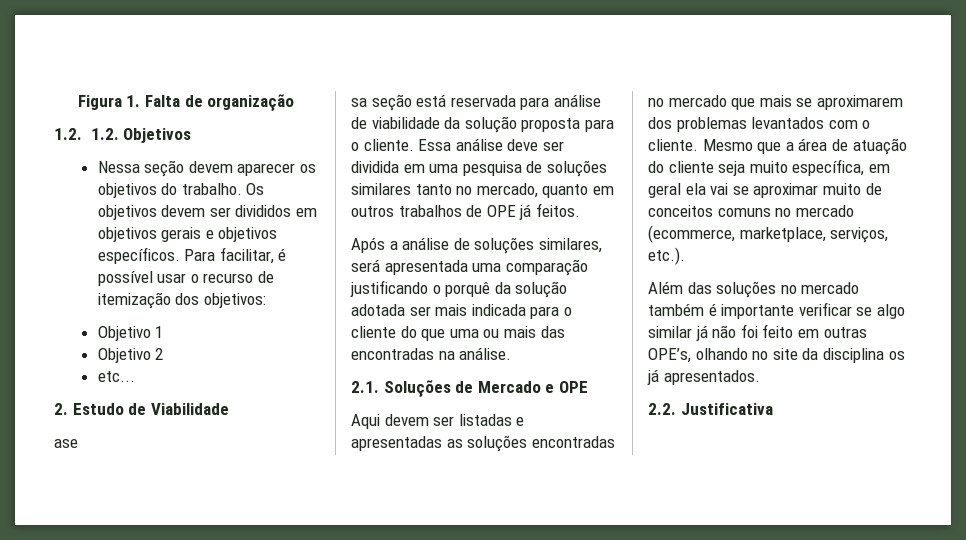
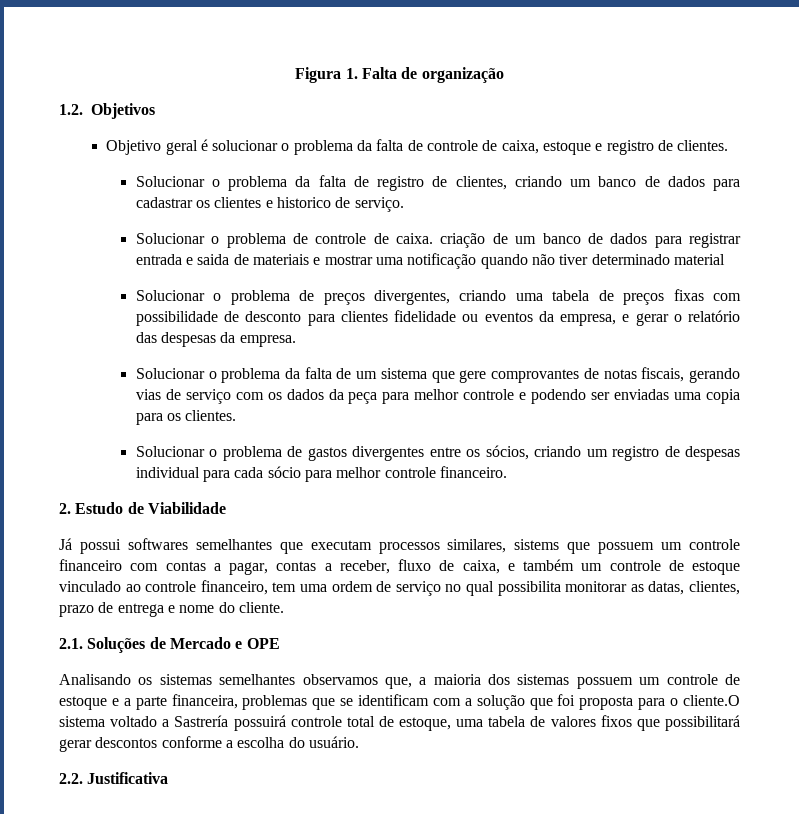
[90,128,119,140] 1.2. -> (83, 109) none
[97,160,317,177] [97,183,265,198] [97,205,318,220] [97,227,278,242] [97,247,287,264] [97,271,275,286] [97,292,266,309] [97,326,164,341] [97,348,164,363] [97,371,135,382] [54,403,229,415] [54,439,78,448] [351,94,601,111] [351,116,614,133] [351,138,564,151] [351,160,607,177] [351,183,614,198] [351,203,580,220] [351,237,602,254] [351,259,588,276] [350,280,568,298] [351,304,572,319] [351,326,565,341] [351,347,512,360] Nessa seção devem aparecer os objetivos do trabalho. Os objetivos devem ser divididos em objetivos gerais e objetivos específicos. Para facilitar, é possível usar o recurso de itemização dos objetivos: // Objetivo 1 // Objetivo 2 // etc... // 2. Estudo de Viabilidade // ase // sa seção está reservada para análise de viabilidade da solução proposta para o cliente. Essa análise deve ser dividida em uma pesquisa de soluções similares tanto no mercado, quanto em outros trabalhos de OPE já feitos. // Após a análise de soluções similares, será apresentada uma comparação justificando o porquê da solução adotada ser mais indicada para o cliente do que uma ou mais das encontradas na análise. -> [106,139,729,155] [135,175,740,191] [135,197,404,212] [135,233,741,248] [135,253,725,269] [135,289,741,305] [135,310,741,326] [135,332,296,347] [135,367,740,383] [135,389,740,404] [135,410,237,425] [135,445,740,461] [135,466,508,482] [59,502,226,514] [59,538,740,554] [59,559,740,575] [59,580,741,596] [59,602,284,617] Objetivo geral é solucionar o problema da falta de controle de caixa, estoque e registro de clientes. // Solucionar o problema da falta de registro de clientes, criando um banco de dados para cadastrar os clientes e historico de serviço. // Solucionar o problema de controle de caixa. criação de um banco de dados para registrar entrada e saida de materiais e mostrar uma notificação quando não tiver determinado material // Solucionar o problema de preços divergentes, criando uma tabela de preços fixas com possibilidade de desconto para clientes fidelidade ou eventos da empresa, e gerar o relatório das despesas da empresa. // Solucionar o problema da falta de um sistema que gere comprovantes de notas fiscais, gerando vias de serviço com os dados da peça para melhor controle e podendo ser enviadas uma copia para os clientes. // Solucionar o problema de gastos divergentes entre os sócios, criando um registro de despesas individual para cada sócio para melhor controle financeiro. // 2. Estudo de Viabilidade // Já possui softwares semelhantes que executam processos similares, sistems que possuem um controle financeiro com contas a pagar, contas a receber, fluxo de caixa, e também um controle de estoque vinculado ao controle financeiro, tem uma ordem de serviço no qual possibilita monitorar as datas, clientes, prazo de entrega e nome do cliente.
[351,414,525,429] [351,435,615,452] [648,95,903,110] [648,117,871,132] [648,138,907,155] [648,159,890,176] [648,183,882,198] [648,205,854,217] [648,225,889,243] [648,247,685,265] [648,281,860,298] [648,302,905,319] [648,324,867,341] [648,348,905,363] [647,369,760,385] Aqui devem ser listadas e apresentadas as soluções encontradas no mercado que mais se aproximarem dos problemas levantados com o cliente. Mesmo que a área de atuação do cliente seja muito específica, em geral ela vai se aproximar muito de conceitos comuns no mercado (ecommerce, marketplace, serviços, etc.). // Além das soluções no mercado também é importante verificar se algo similar já não foi feito em outras OPE’s, olhando no site da disciplina os já apresentados. -> [59,674,740,689] [59,694,740,710] [59,715,740,731] [59,736,359,752] Analisando os sistemas semelhantes observamos que, a maioria dos sistemas possuem um controle de estoque e a parte financeira, problemas que se identificam com a solução que foi proposta para o cliente.O sistema voltado a Sastrería possuirá controle total de estoque, uma tabela de valores fixos que possibilitará gerar descontos conforme a escolha do usuário.

